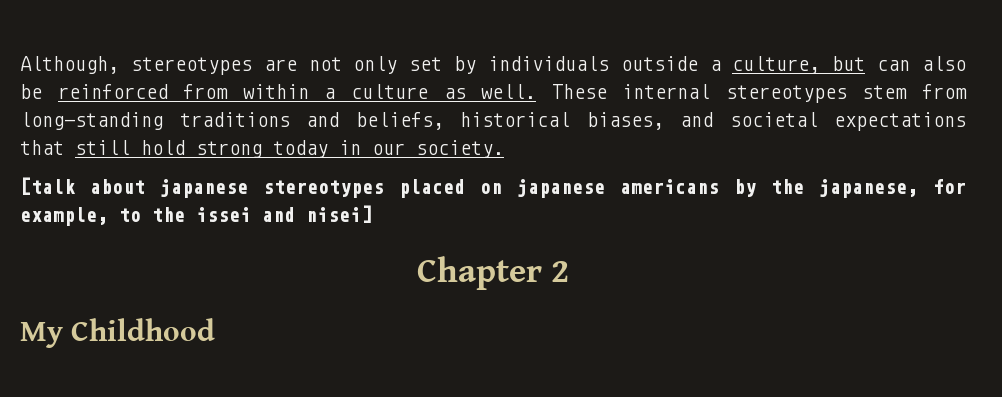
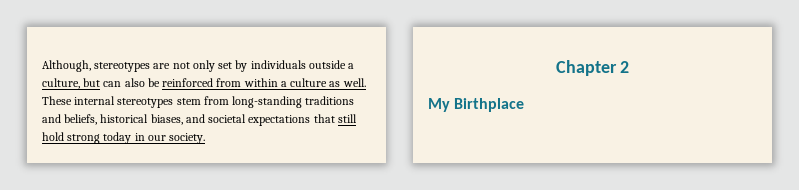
[20,177,966,198] [20,205,372,226] // [talk about japanese stereotypes placed on japanese americans by the japanese, for example, to the issei and nisei] -> (206, 138) none
[71,318,216,341] Childhood -> [454,98,525,112] Birthplace

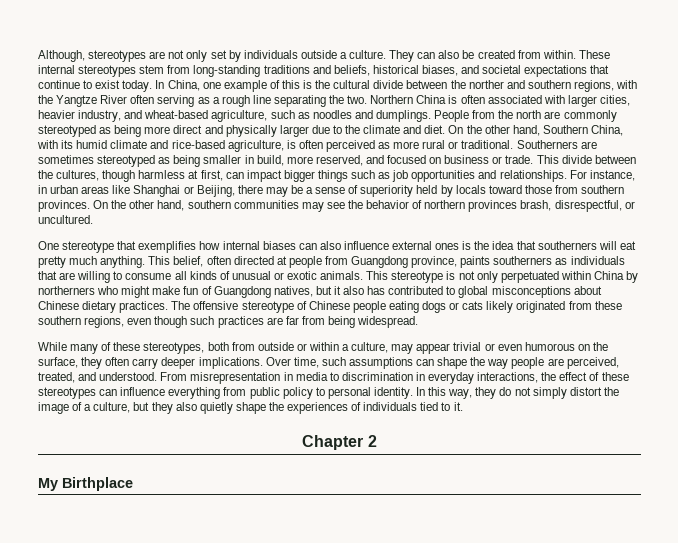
[42,78,101,89] culture, but -> [349,50,415,62] culture. They
[162,78,366,87] reinforced from within a culture as well. -> [477,50,576,59] created from within.
[337,114,357,123] [42,132,206,144] still hold strong today in our society. -> [38,80,638,92] [38,95,630,107] [38,110,617,122] [38,125,623,137] [37,140,597,152] [38,155,636,167] [38,170,635,182] [38,185,625,197] [38,200,635,212] [38,215,93,224] [38,241,636,253] [38,256,625,268] [38,271,639,283] [38,286,602,298] [38,301,622,313] [38,316,419,328] [38,342,608,354] [38,357,619,369] [38,372,629,384] [38,387,619,399] [38,402,463,414] continue to exist today. In China, one example of this is the cultural divide between the norther and southern regions, with the Yangtze River often serving as a rough line separating the two. Northern China is often associated with larger cities, heavier industry, and wheat-based agriculture, such as noodles and dumplings. People from the north are commonly stereotyped as being more direct and physically larger due to the climate and diet. On the other hand, Southern China, with its humid climate and rice-based agriculture, is often perceived as more rural or traditional. Southerners are sometimes stereotyped as being smaller in build, more reserved, and focused on business or trade. This divide between the cultures, though harmless at first, can impact bigger things such as job opportunities and relationships. For instance, in urban areas like Shanghai or Beijing, there may be a sense of superiority held by locals toward those from southern provinces. On the other hand, southern communities may see the behavior of northern provinces brash, disrespectful, or uncultured. // One stereotype that exemplifies how internal biases can also influence external ones is the idea that southerners will eat pretty much anything. This belief, often directed at people from Guangdong province, paints southerners as individuals that are willing to consume all kinds of unusual or exotic animals. This stereotype is not only perpetuated within China by northerners who might make fun of Guangdong natives, but it also has contributed to global misconceptions about Chinese dietary practices. The offensive stereotype of Chinese people eating dogs or cats likely originated from these southern regions, even though such practices are far from being widespread. // While many of these stereotypes, both from outside or within a culture, may appear trivial or even humorous on the surface, they often carry deeper implications. Over time, such assumptions can shape the way people are perceived, treated, and understood. From misrepresentation in media to discrimination in everyday interactions, the effect of these stereotypes can influence everything from public policy to personal identity. In this way, they do not simply distort the image of a culture, but they also quietly shape the experiences of individuals tied to it.

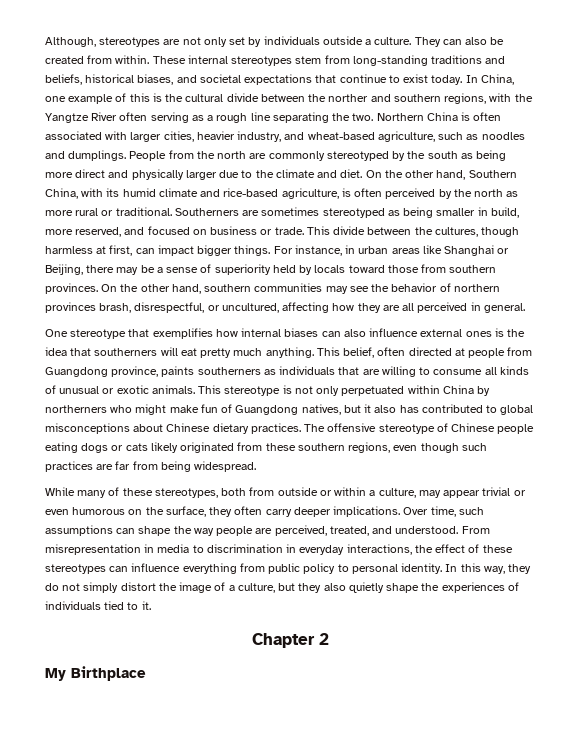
(96, 131) none -> [392,151,458,161] by the south
(375, 146) none -> [438,189,504,199] by the north
[317,170,567,182] things such as job opportunities and relationships. -> [234,245,271,256] things.
[38,215,93,224] uncultured. -> [221,302,525,313] uncultured, affecting how they are all perceived in general.

